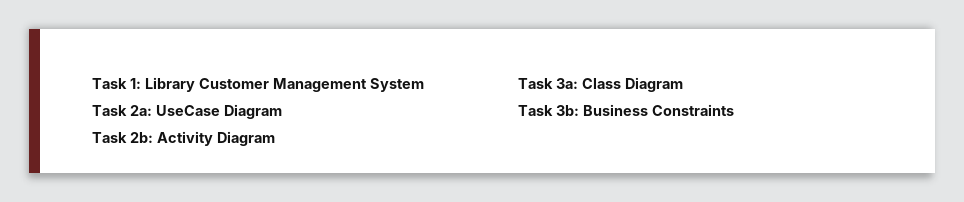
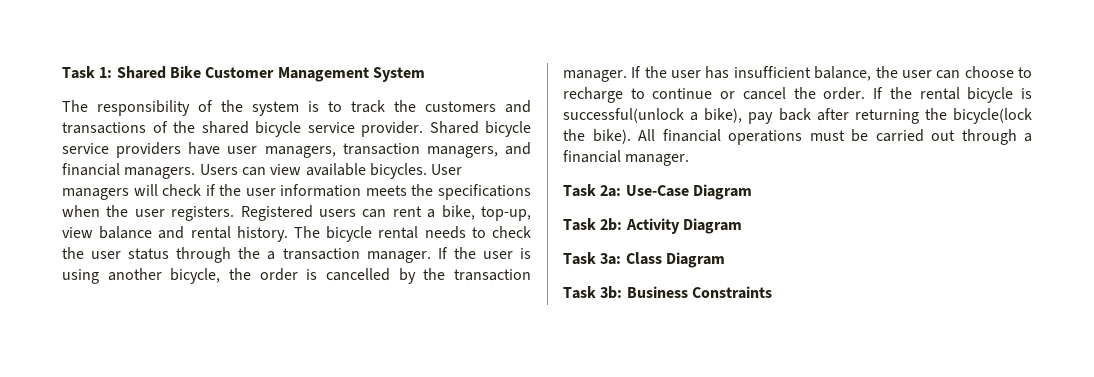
[145,77,195,92] Library -> [116,66,201,79] Shared Bike
(424, 85) none -> [62,100,531,116] [62,121,531,137] [62,142,531,158] [62,163,463,179] [62,184,531,200] [62,205,531,221] [62,226,531,242] [62,247,532,263] [62,268,531,284] [563,66,1032,82] [563,87,1032,103] [563,108,1032,124] [563,129,1032,145] [563,150,690,166] // The responsibility of the system is to track the customers and transactions of the shared bicycle service provider. Shared bicycle service providers have user managers, transaction managers, and financial managers. Users can view available bicycles. User managers will check if the user information meets the specifications when the user registers. Registered users can rent a bike, top-up, view balance and rental history. The bicycle rental needs to check the user status through the a transaction manager. If the user is using another bicycle, the order is cancelled by the transaction manager. If the user has insufficient balance, the user can choose to recharge to continue or cancel the order. If the rental bicycle is successful(unlock a bike), pay back after returning the bicycle(lock the bike). All financial operations must be carried out through a financial manager.
[156,105,220,116] UseCase -> [625,185,689,197] Use-Case

